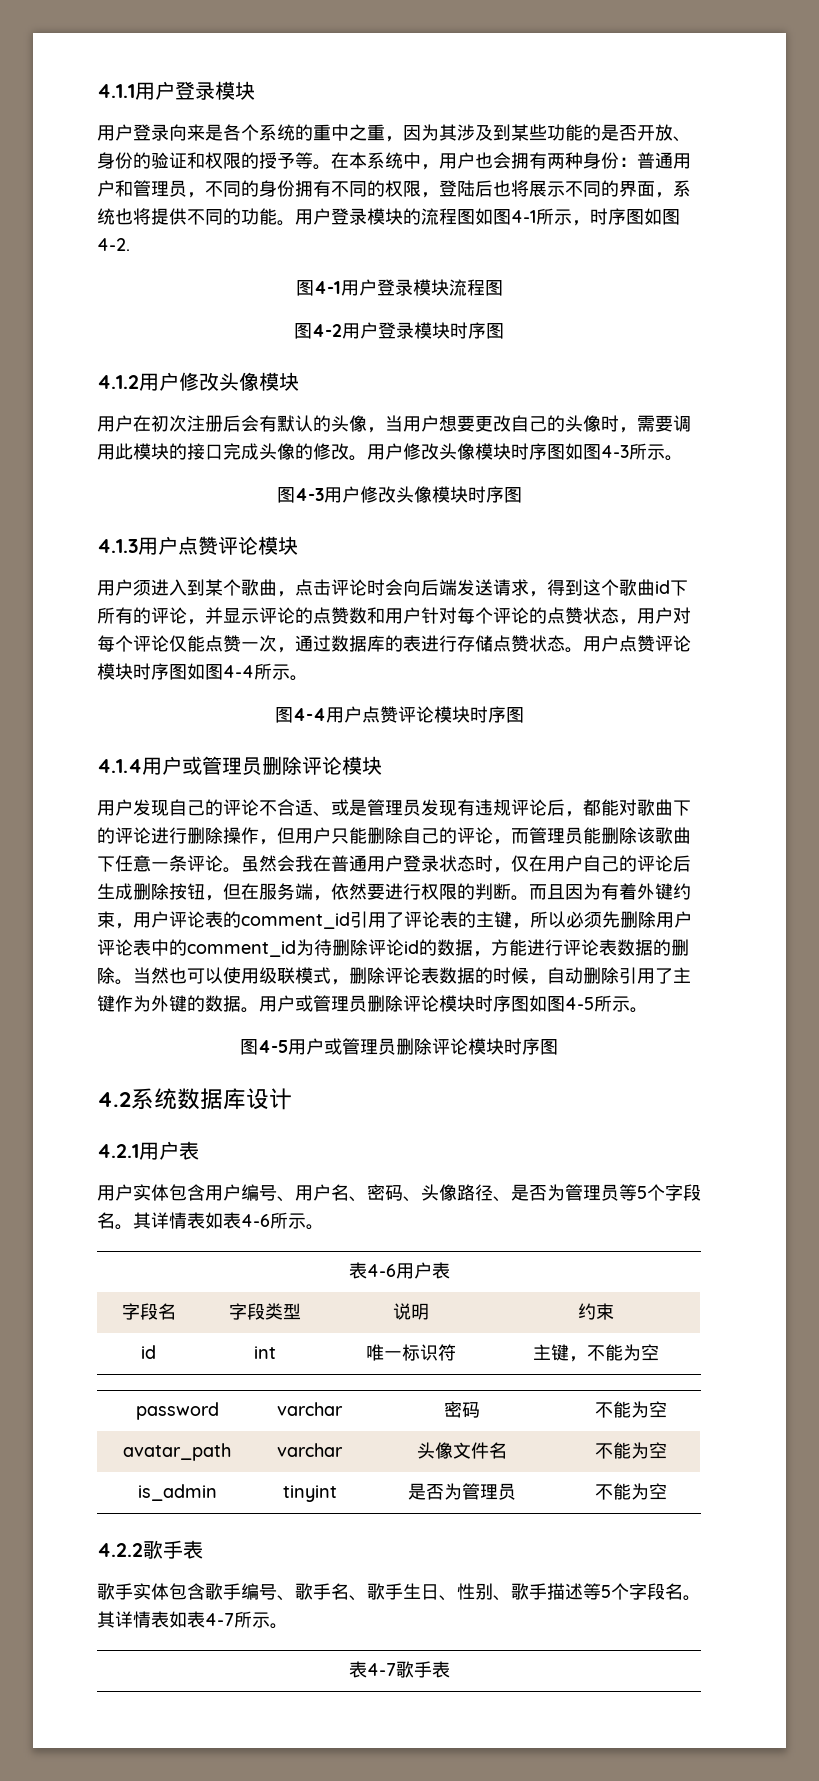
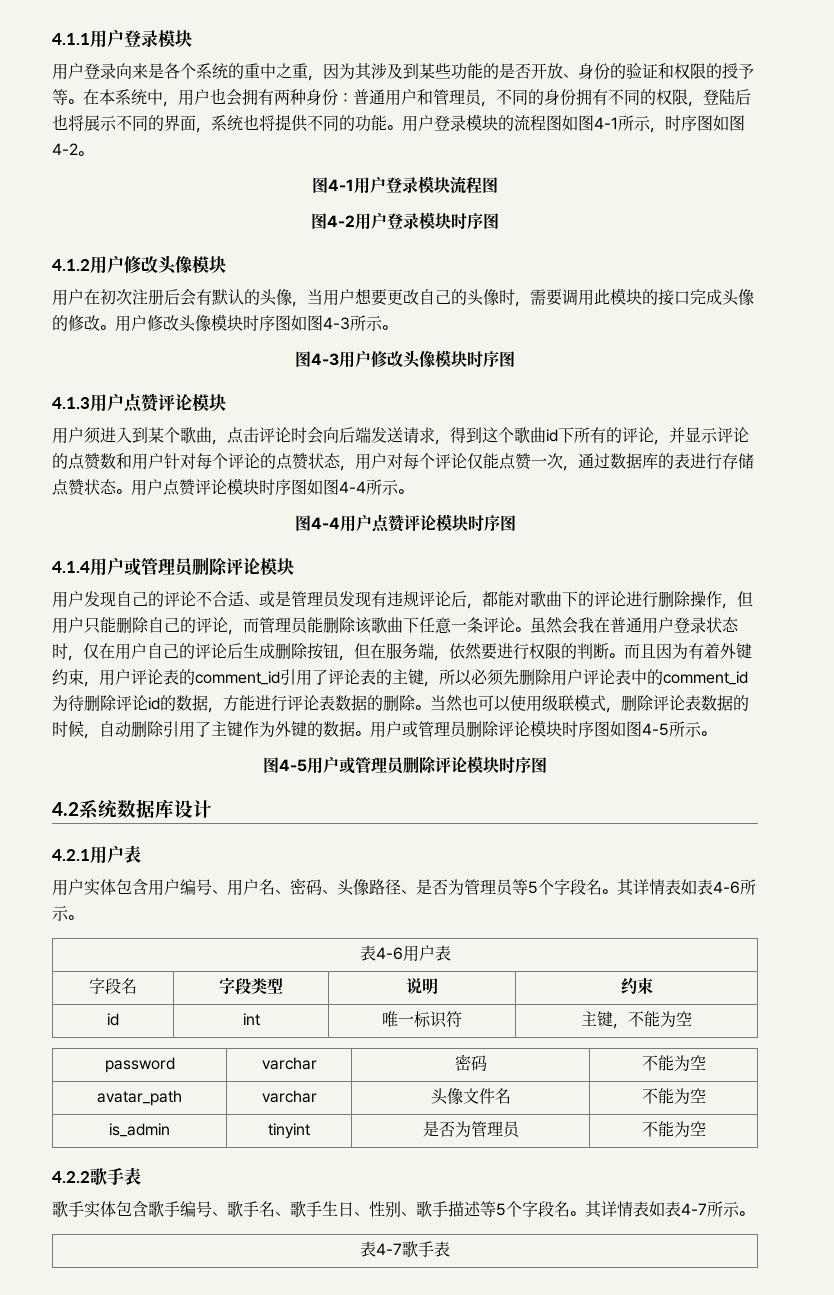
[97,238,130,251] 4-2. -> [52,143,93,156] 4-2。

